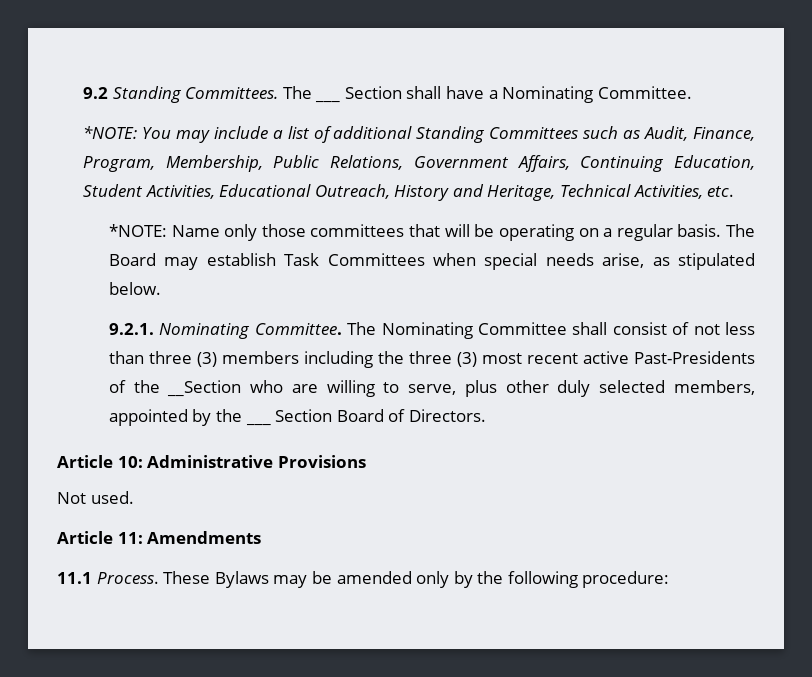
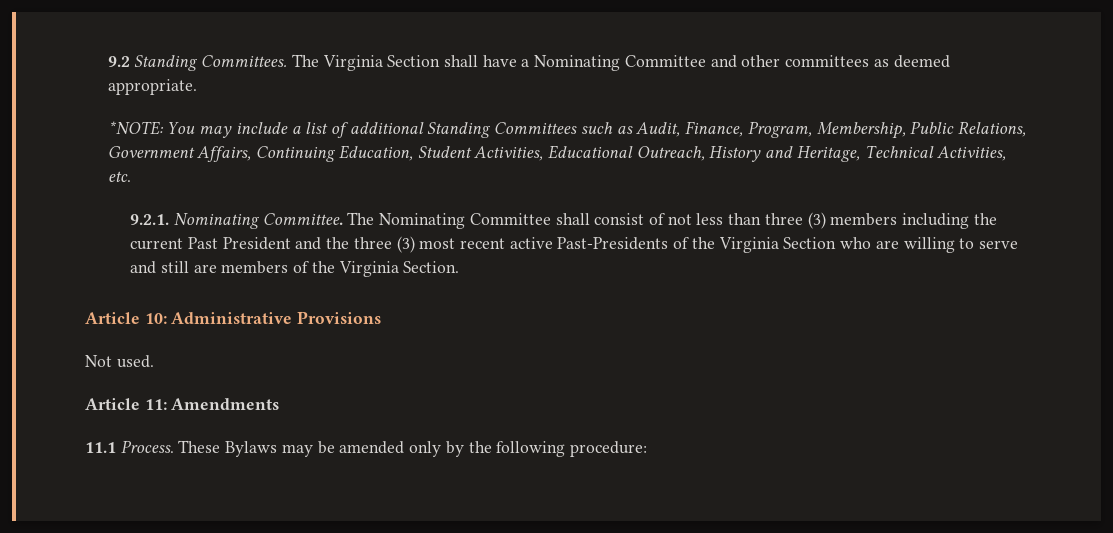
[315,99,341,103] ___ -> [322,55,383,71] Virginia
[597,86,692,99] Committee. -> [624,55,950,68] [107,79,197,95] Committee and other committees as deemed appropriate.
[108,224,755,241] [108,253,756,270] [108,282,161,295] // *NOTE: Name only those committees that will be operating on a regular basis. The Board may establish Task Committees when special needs arise, as stipulated below. -> (131, 176) none
(404, 357) none -> [130,237,350,250] current Past President and the
[167,380,242,397] __Section -> [718,237,837,253] Virginia Section
[408,380,756,397] [108,409,243,426] [245,422,271,426] [275,409,486,422] serve, plus other duly selected members, appointed by the ___ Section Board of Directors. -> [979,240,1019,249] [130,261,460,277] serve and still are members of the Virginia Section.

